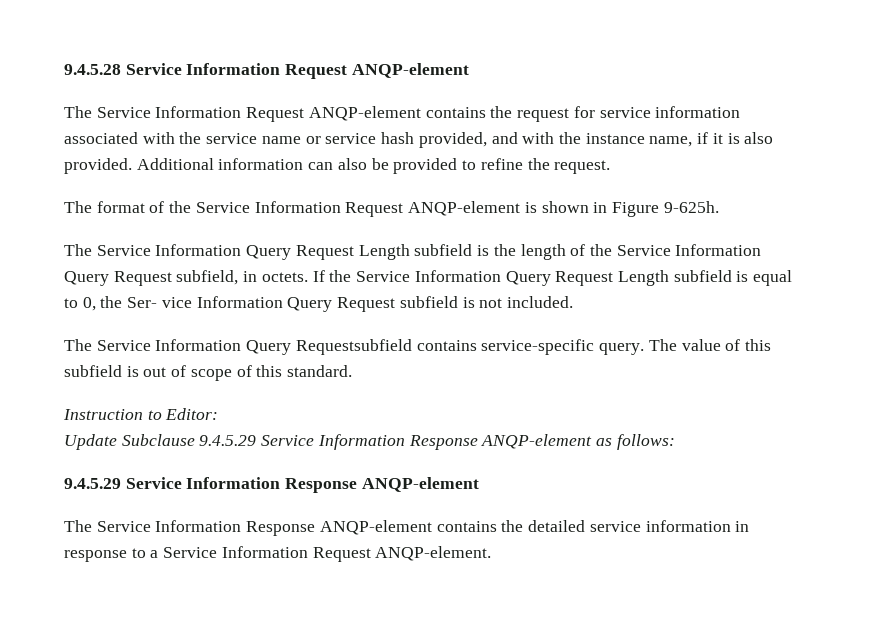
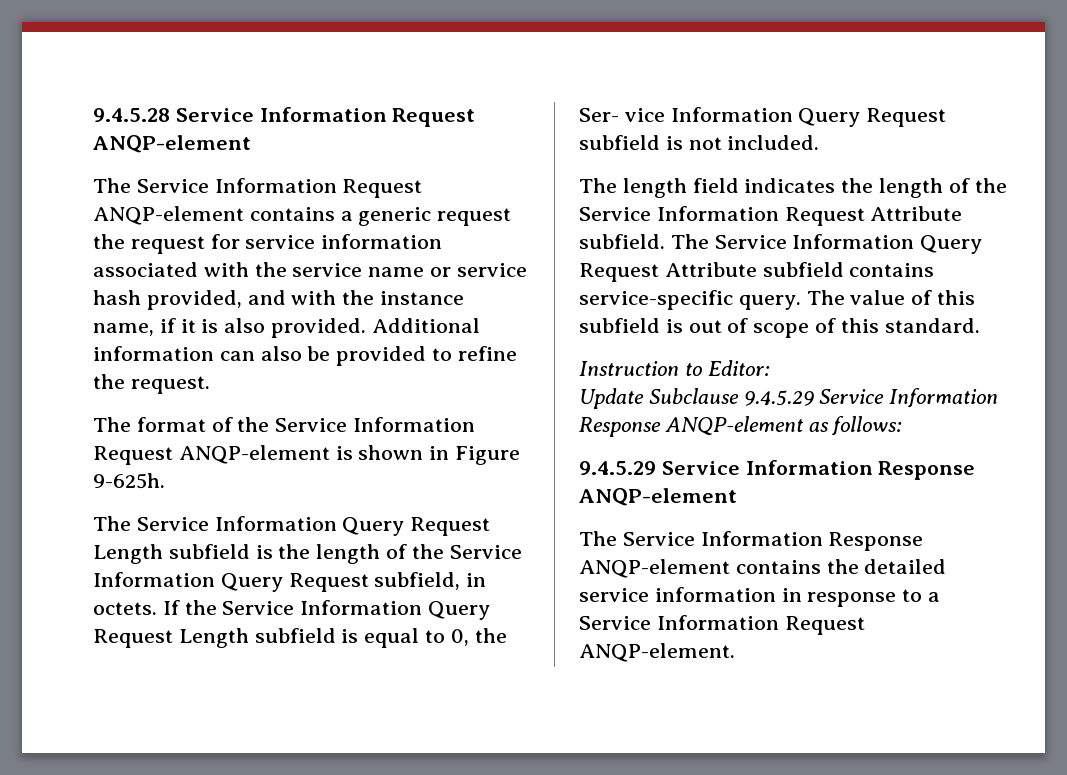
(486, 112) none -> [340,207,512,226] a generic request
[96,339,412,355] Service Information Query Requestsubfield -> [622,178,1007,198] [579,206,963,226] [579,234,983,254] [579,262,844,282] length field indicates the length of the Service Information Request Attribute subfield. The Service Information Query Request Attribute subfield

